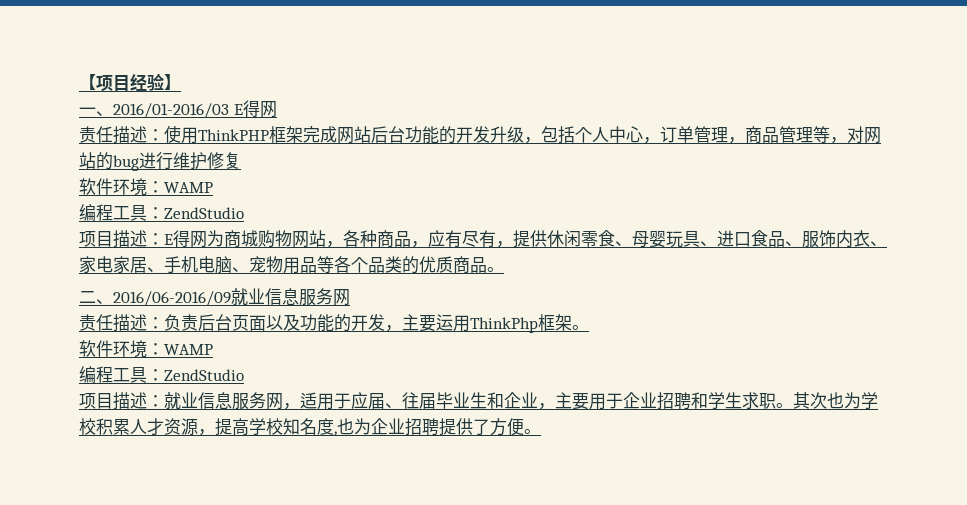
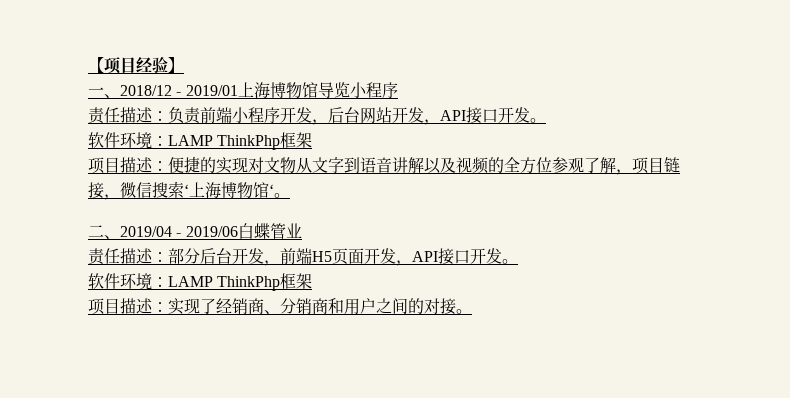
[113,100,277,118] [79,125,881,144] [79,152,241,171] [79,178,213,196] [79,204,244,221] [79,230,887,248] [79,256,504,274] [79,288,350,306] [79,314,589,333] [79,340,213,358] [79,366,244,383] [79,392,878,410] [79,418,524,436] 2016/01-2016/03 E得网 // 责任描述：使用ThinkPHP框架完成网站后台功能的开发升级，包括个人中心，订单管理，商品管理等，对网站的bug进行维护修复 // 软件环境：WAMP // 编程工具：ZendStudio // 项目描述：E得网为商城购物网站，各种商品，应有尽有，提供休闲零食、母婴玩具、进口食品、服饰内衣、家电家居、手机电脑、宠物用品等各个品类的优质商品。 // 二、2016/06-2016/09就业信息服务网 // 责任描述：负责后台页面以及功能的开发，主要运用ThinkPhp框架。 // 软件环境：WAMP // 编程工具：ZendStudio // 项目描述：就业信息服务网，适用于应届、往届毕业生和企业，主要用于企业招聘和学生求职。其次也为学校积累人才资源，提高学校知名度,也为企业招聘提供了方便 -> [120,82,398,99] [88,107,546,125] [88,132,313,150] [88,156,680,175] [88,181,290,200] [88,223,302,239] [88,248,518,266] [88,273,313,291] [88,298,456,315] 2018/12 - 2019/01上海博物馆导览小程序 // 责任描述：负责前端小程序开发，后台网站开发，API接口开发。 // 软件环境：LAMP ThinkPhp框架 // 项目描述：便捷的实现对文物从文字到语音讲解以及视频的全方位参观了解，项目链接，微信搜索‘上海博物馆‘。 // 二、2019/04 - 2019/06白蝶管业 // 责任描述：部分后台开发，前端H5页面开发，API接口开发。 // 软件环境：LAMP ThinkPhp框架 // 项目描述：实现了经销商、分销商和用户之间的对接

